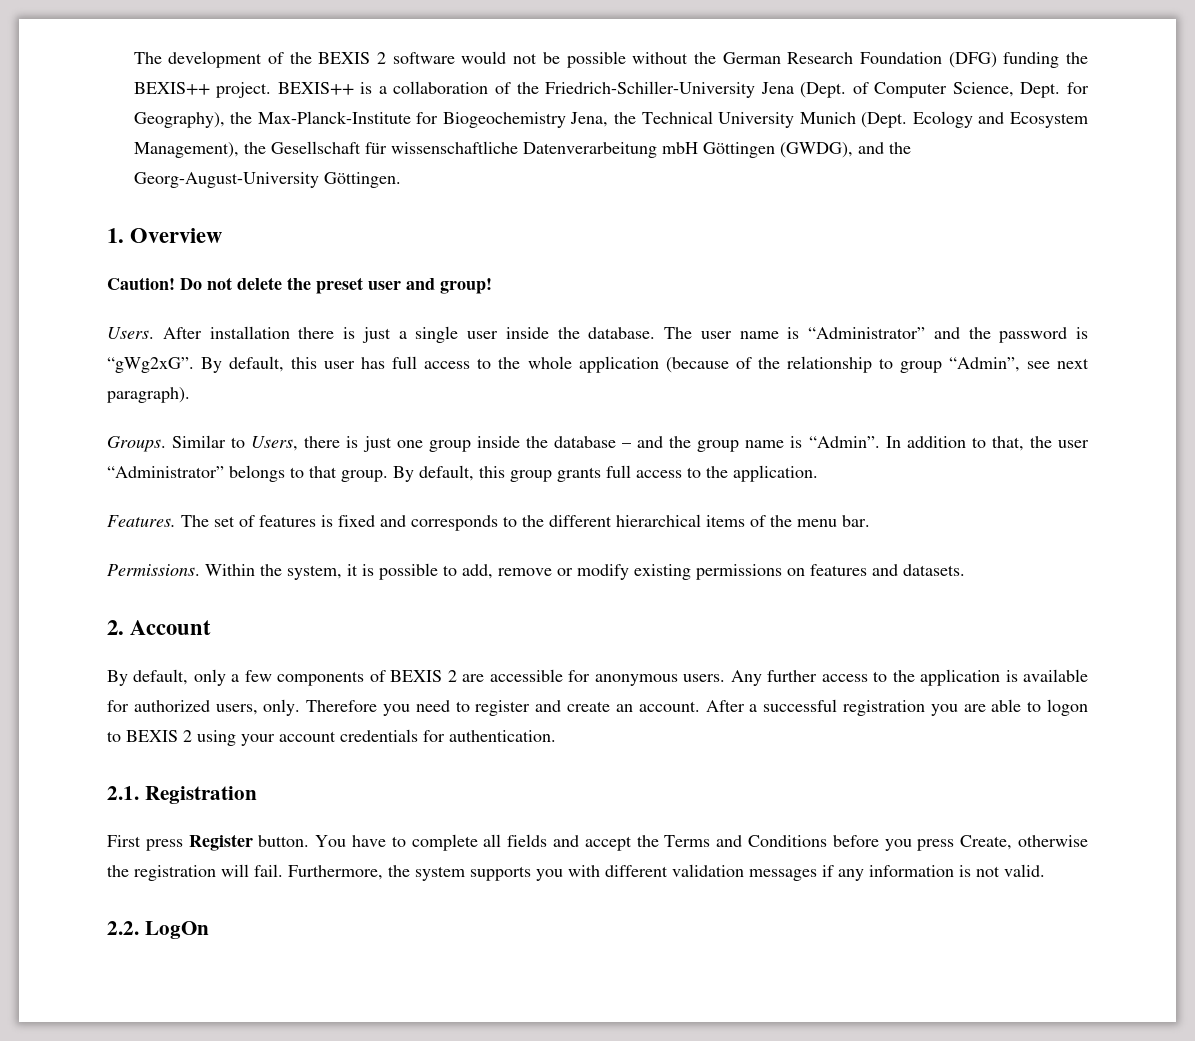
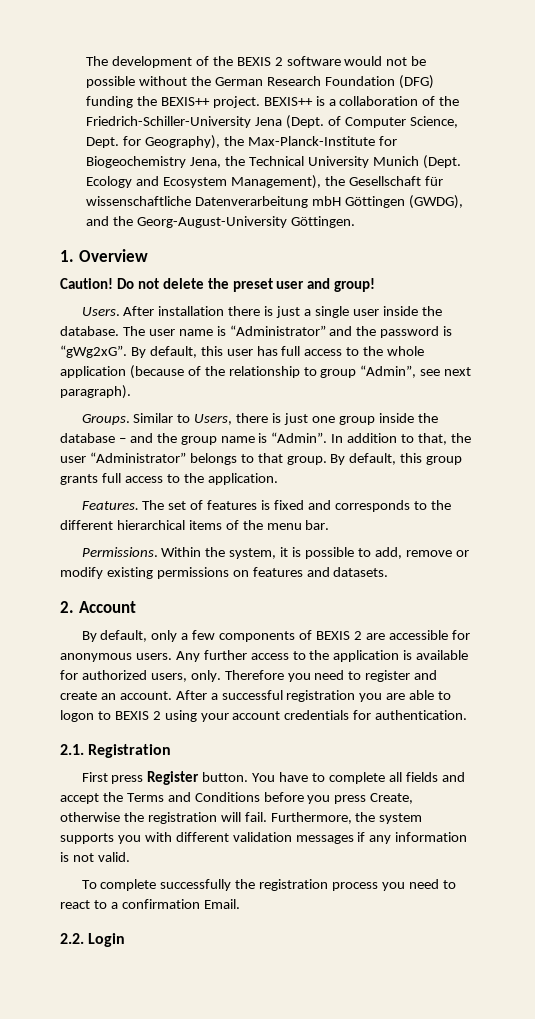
(1045, 870) none -> [81,879,456,891] [60,899,240,909] // To complete successfully the registration process you need to react to a confirmation Email.
[144,921,209,939] LogOn -> [88,933,126,947] Login

